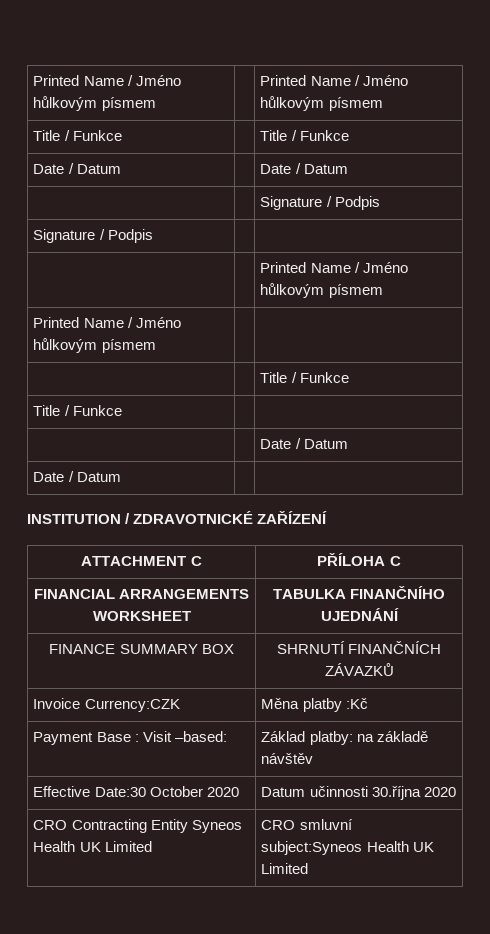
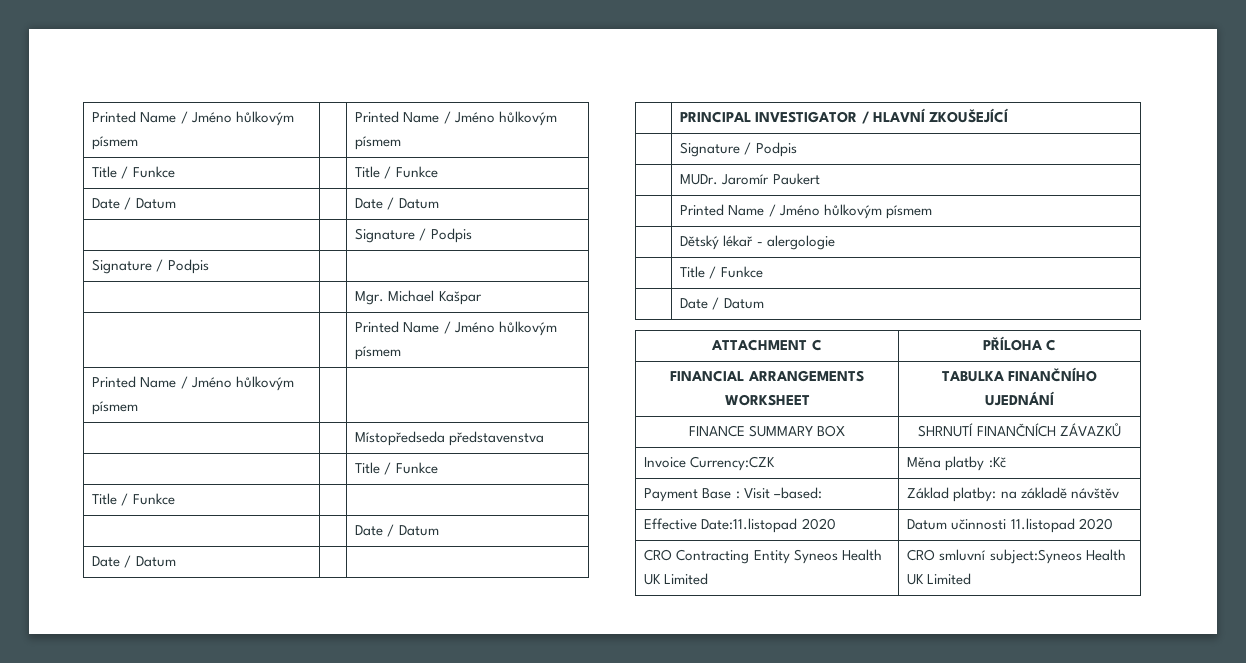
(153, 236) none -> [355,290,482,305] // | | Mgr. Michael Kašpar
(156, 346) none -> [355,431,545,446] // | | Místopředseda představenstva
[27,511,328,524] // INSTITUTION / ZDRAVOTNICKÉ ZAŘÍZENÍ -> [680,108,1009,124] [680,142,797,157] [680,173,820,185] [680,204,932,219] [680,235,835,250] [680,266,763,279] [680,297,764,310] // | PRINCIPAL INVESTIGATOR / HLAVNÍ ZKOUŠEJÍCÍ // | Signature / Podpis // | MUDr. Jaromír Paukert // | Printed Name / Jméno hůlkovým písmem // | Dětský lékař - alergologie // | Title / Funkce // | Date / Datum
[94,786,203,797] Date:30 October -> [701,518,798,533] Date:11.listopad
[371,786,421,800] 30.října -> [1010,518,1075,533] 11.listopad

